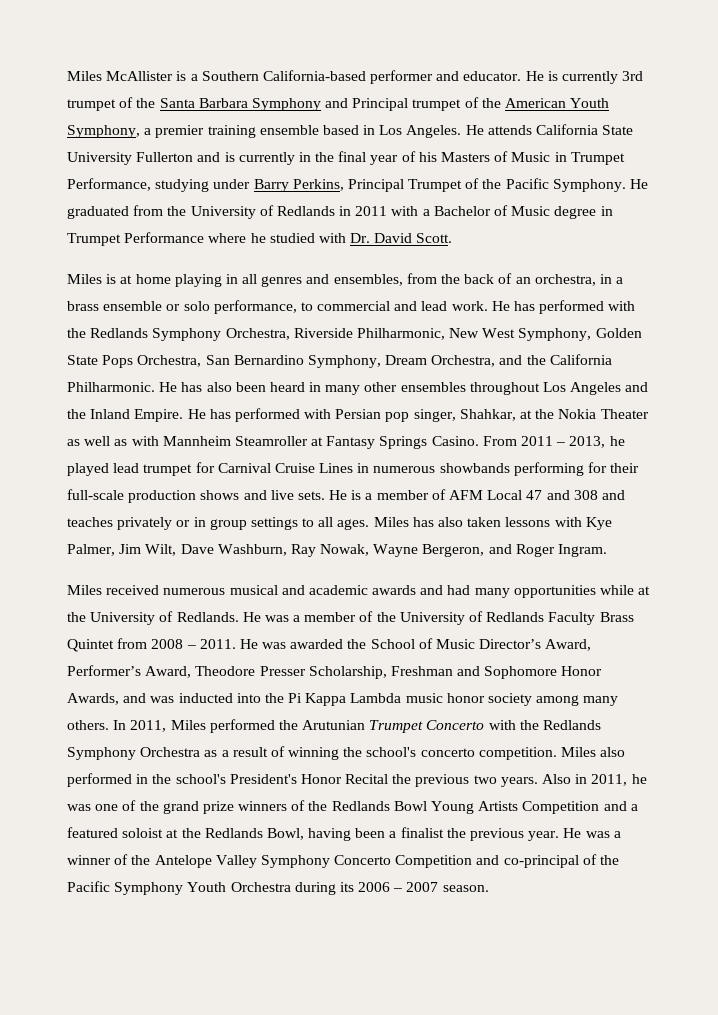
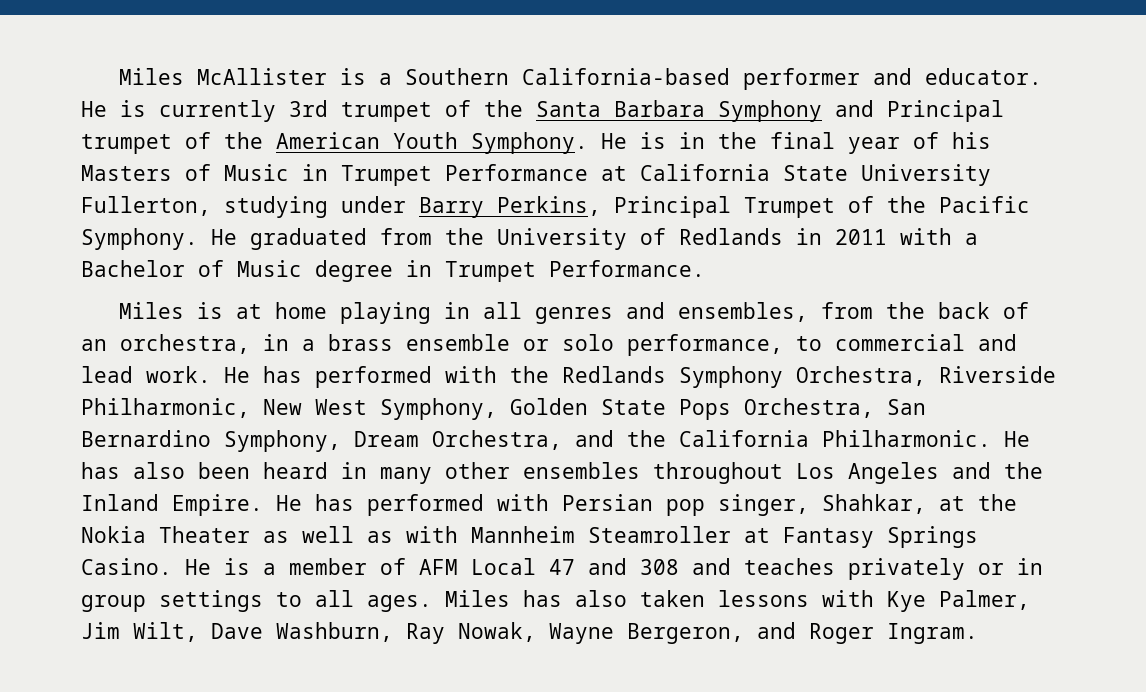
[67,124,634,138] [67,152,295,165] Symphony, a premier training ensemble based in Los Angeles. He attends California State University Fullerton and is currently -> [471,132,666,154] Symphony. He is
[67,178,151,191] Performance, -> [445,164,991,186] [81,196,211,216] Performance at California State University Fullerton,
[124,232,453,243] Performance where he studied with Dr. David Scott. -> [549,260,705,277] Performance.
[482,436,625,448] [67,462,640,476] [67,489,325,503] From 2011 – 2013, he played lead trumpet for Carnival Cruise Lines in numerous showbands performing for their full-scale production shows and live sets. -> (172, 566) none
[67,585,651,598] [67,611,634,625] [67,638,592,652] [67,665,603,679] [67,693,619,706] [67,719,602,733] [67,746,626,760] [67,773,647,787] [67,800,638,814] [67,827,621,841] [67,854,620,868] [67,881,489,895] // Miles received numerous musical and academic awards and had many opportunities while at the University of Redlands. He was a member of the University of Redlands Faculty Brass Quintet from 2008 – 2011. He was awarded the School of Music Director’s Award, Performer’s Award, Theodore Presser Scholarship, Freshman and Sophomore Honor Awards, and was inducted into the Pi Kappa Lambda music honor society among many others. In 2011, Miles performed the Arutunian Trumpet Concerto with the Redlands Symphony Orchestra as a result of winning the school's concerto competition. Miles also performed in the school's President's Honor Recital the previous two years. Also in 2011, he was one of the grand prize winners of the Redlands Bowl Young Artists Competition and a featured soloist at the Redlands Bowl, having been a finalist the previous year. He was a winner of the Antelope Valley Symphony Concerto Competition and co-principal of the Pacific Symphony Youth Orchestra during its 2006 – 2007 season. -> (978, 633) none

